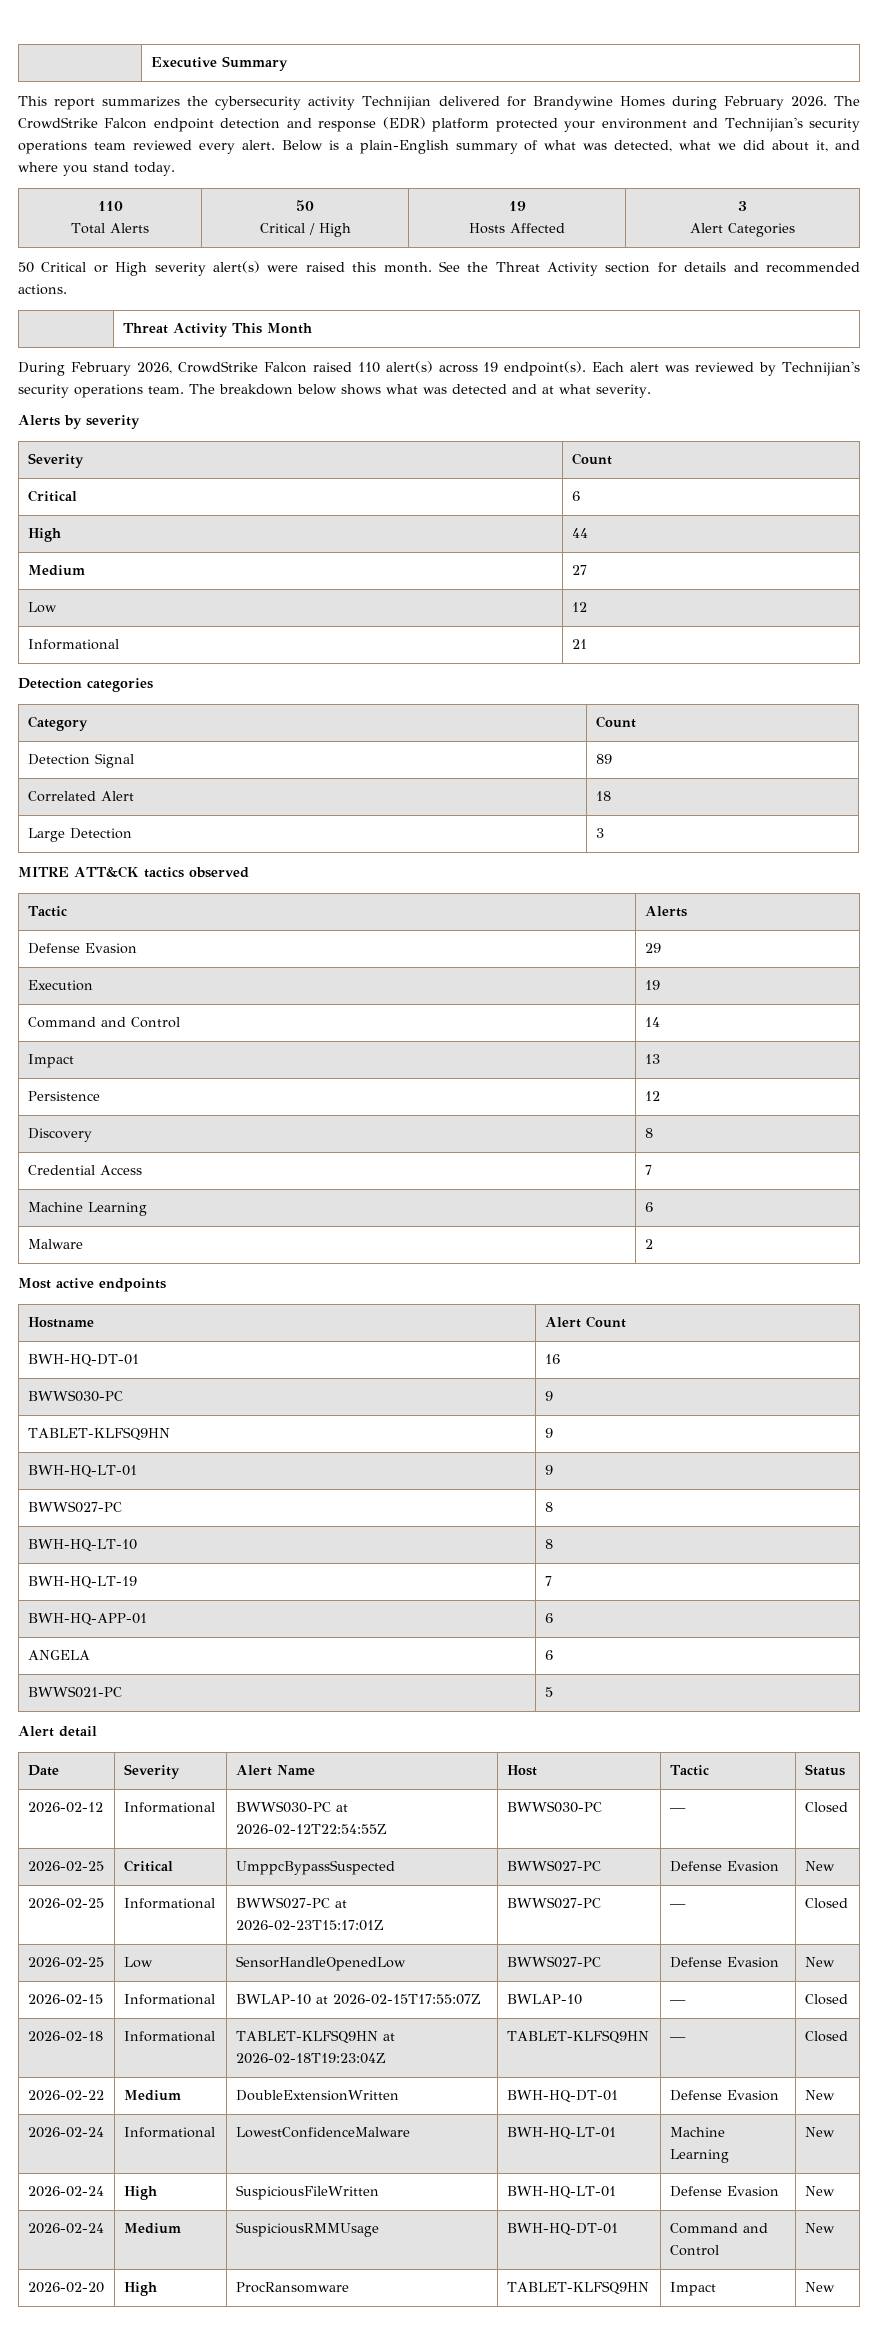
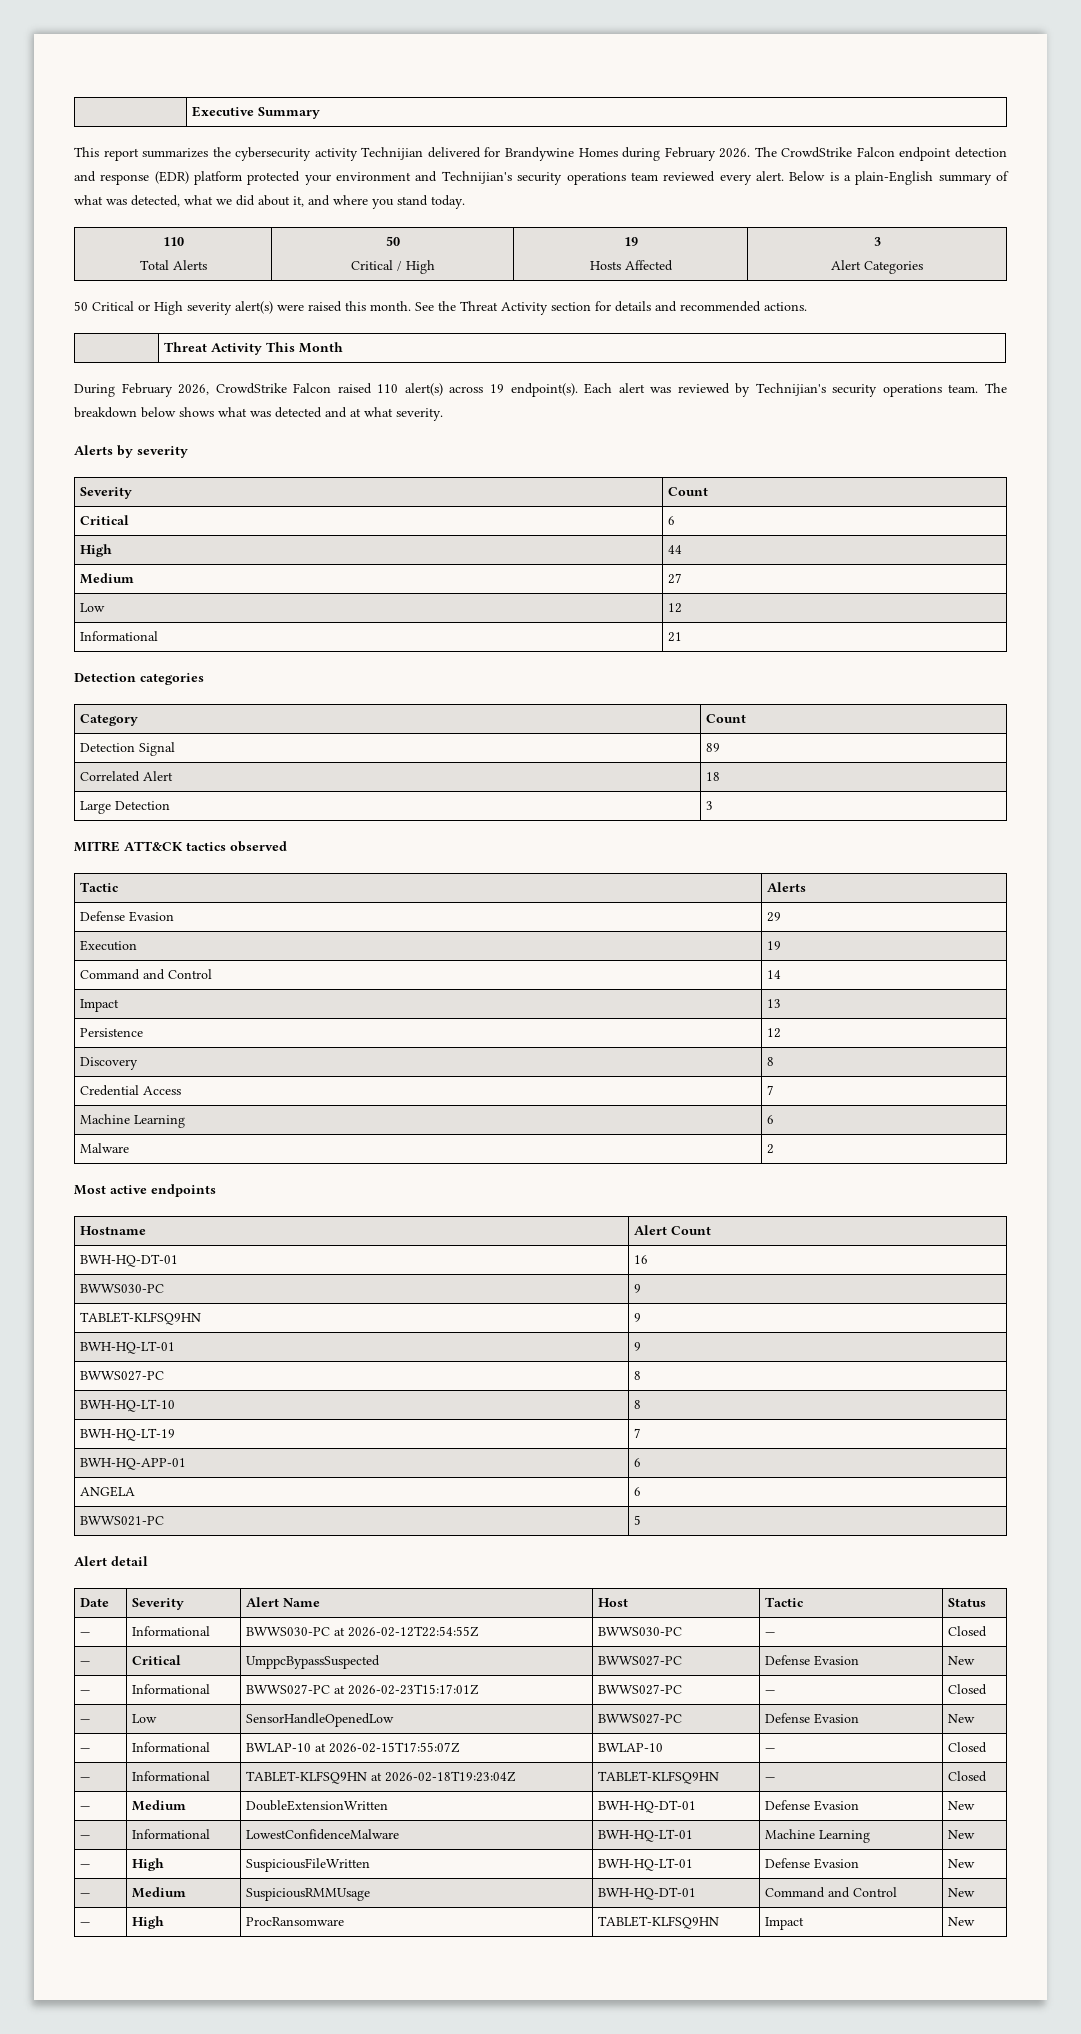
[27,1802,103,1813] 2026-02-12 -> [80,1632,91,1636] —
[27,1861,104,1872] 2026-02-25 -> [80,1661,91,1665] —
[27,1898,104,1909] 2026-02-25 -> [80,1690,91,1694] —
[27,1957,104,1968] 2026-02-25 -> [80,1719,91,1723] —
[27,1994,103,2005] 2026-02-15 -> [80,1748,91,1752] —
[27,2031,103,2042] 2026-02-18 -> [80,1777,91,1781] —
[27,2090,104,2101] 2026-02-22 -> [80,1806,91,1810] —
[27,2127,104,2138] 2026-02-24 -> [80,1835,91,1839] —
[27,2186,104,2197] 2026-02-24 -> [80,1864,91,1868] —
[27,2223,104,2234] 2026-02-24 -> [80,1893,91,1897] —
[27,2282,104,2293] 2026-02-20 -> [80,1922,91,1926] —

